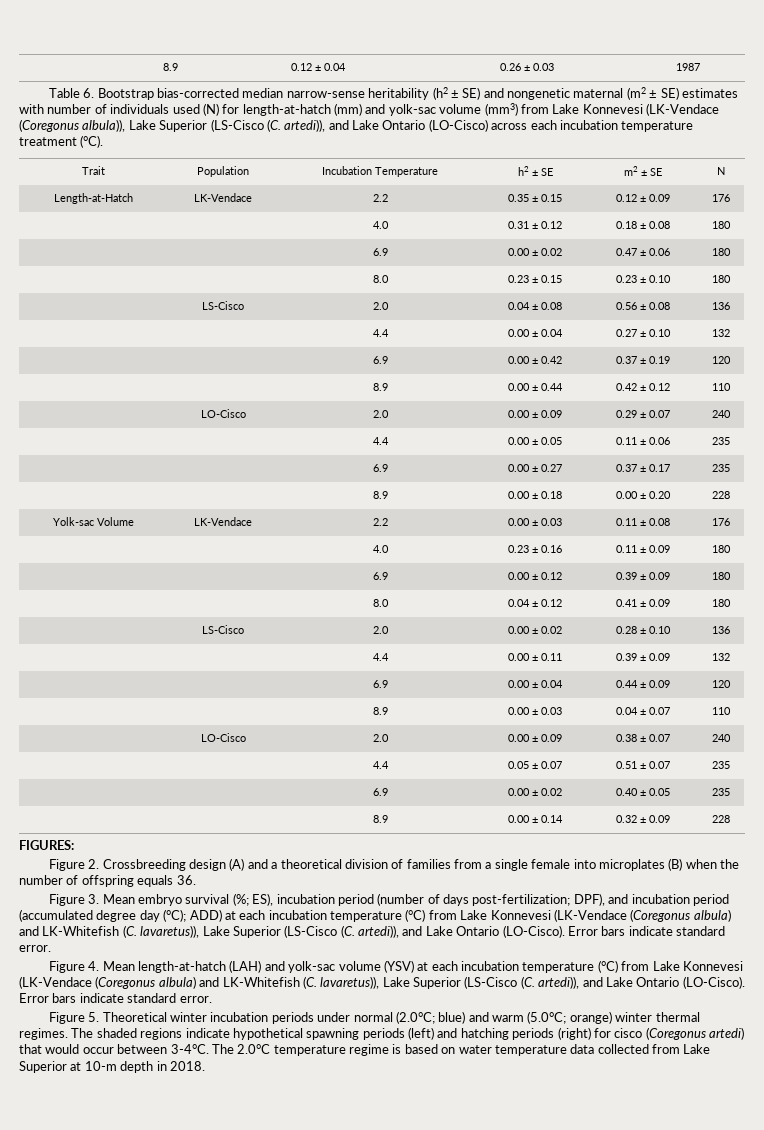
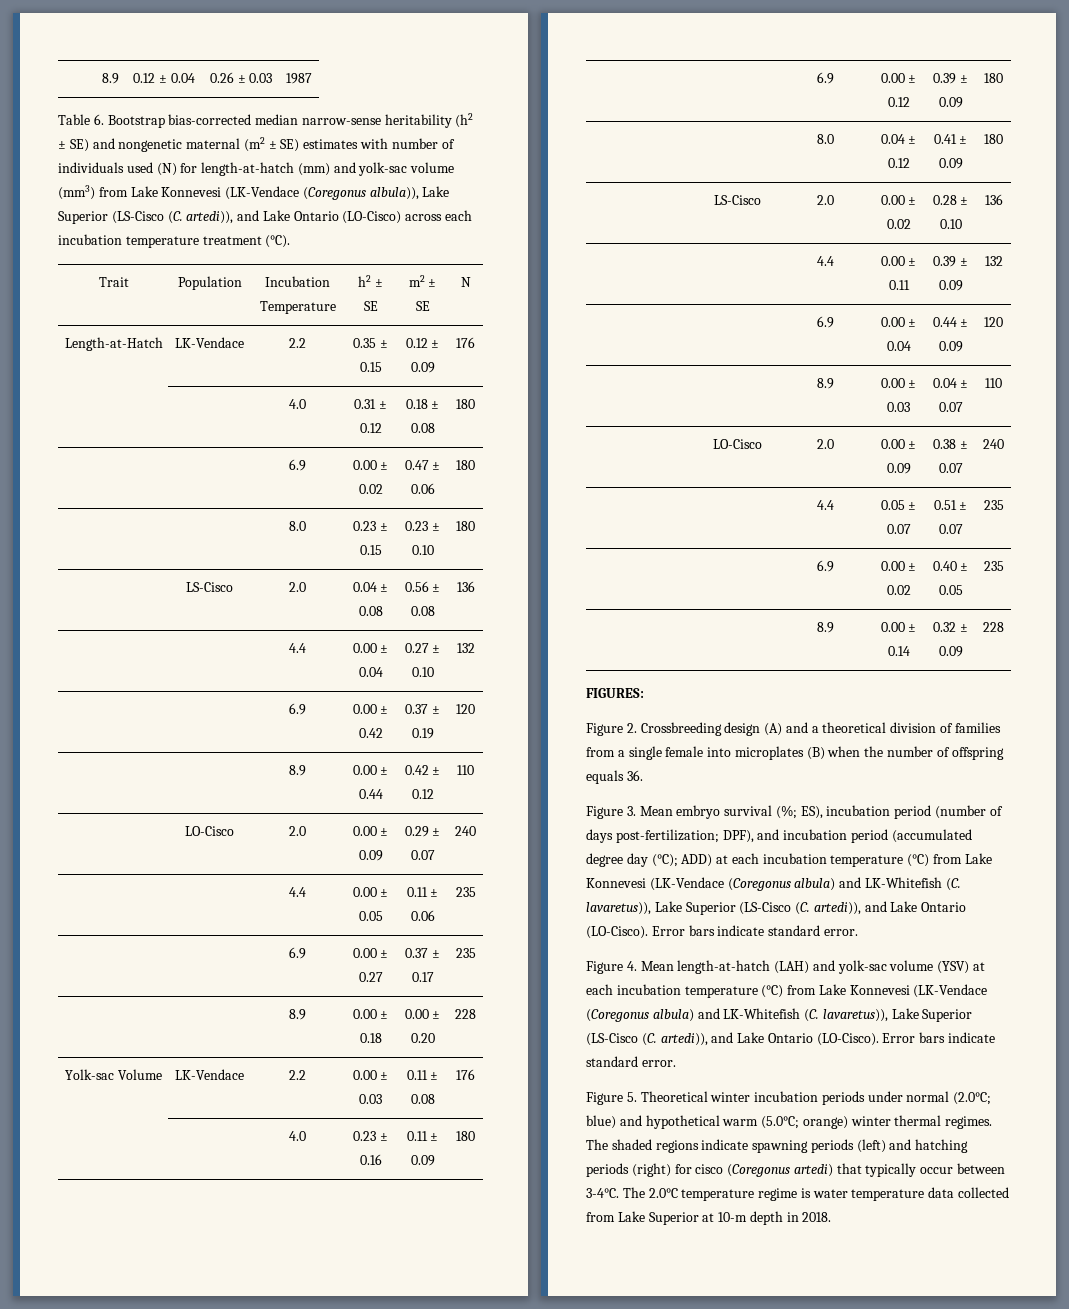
(489, 1017) none -> [645,1115,720,1129] hypothetical
[232,1028,303,1040] hypothetical -> (749, 1144) none
[45,1044,80,1054] would -> [865,1163,917,1177] typically
[404,1044,456,1054] based on -> (811, 1193) none

